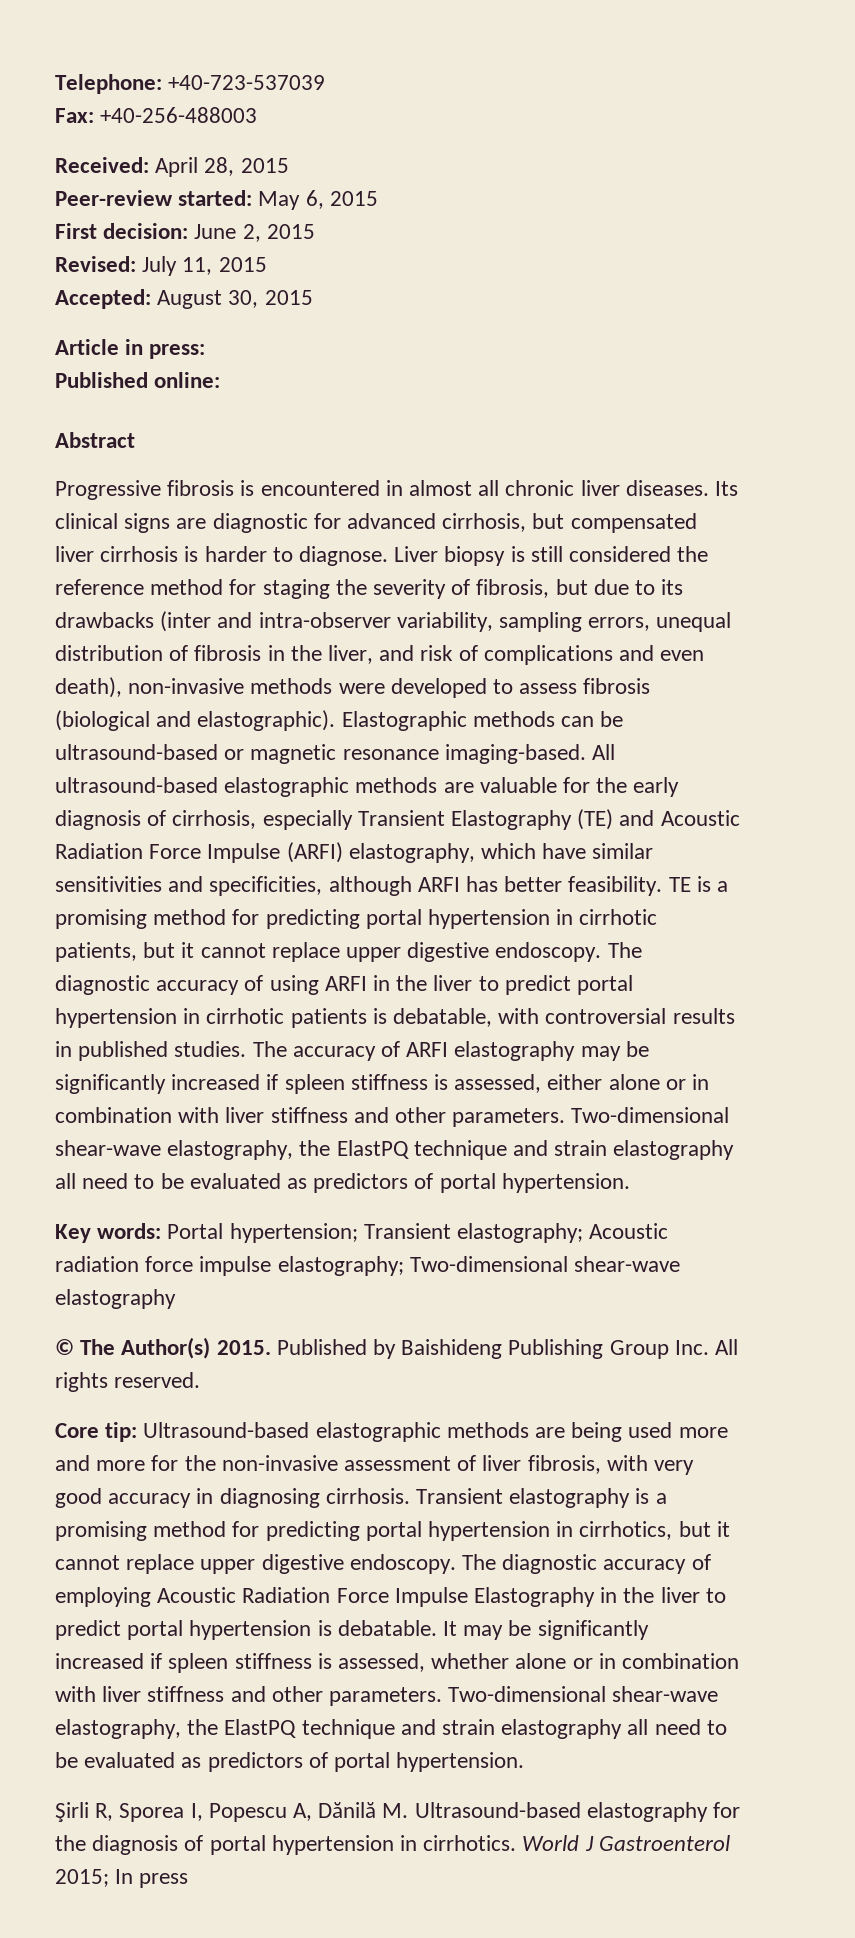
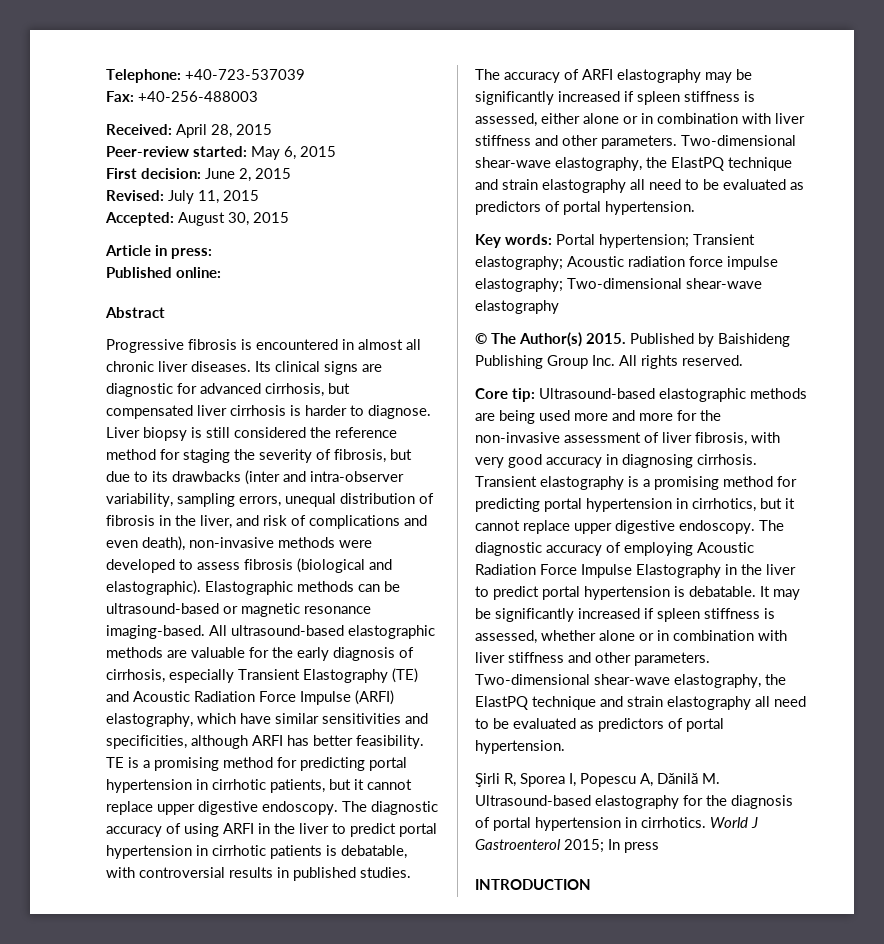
(189, 1880) none -> [475,879,591,890] // INTRODUCTION

